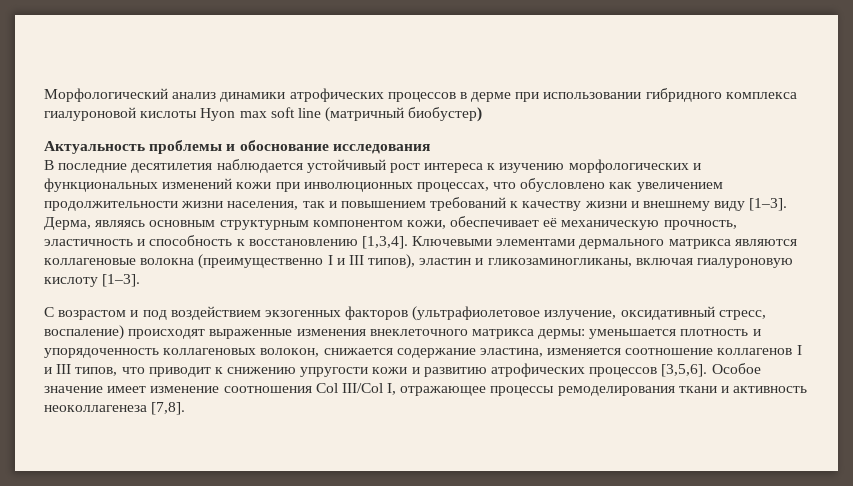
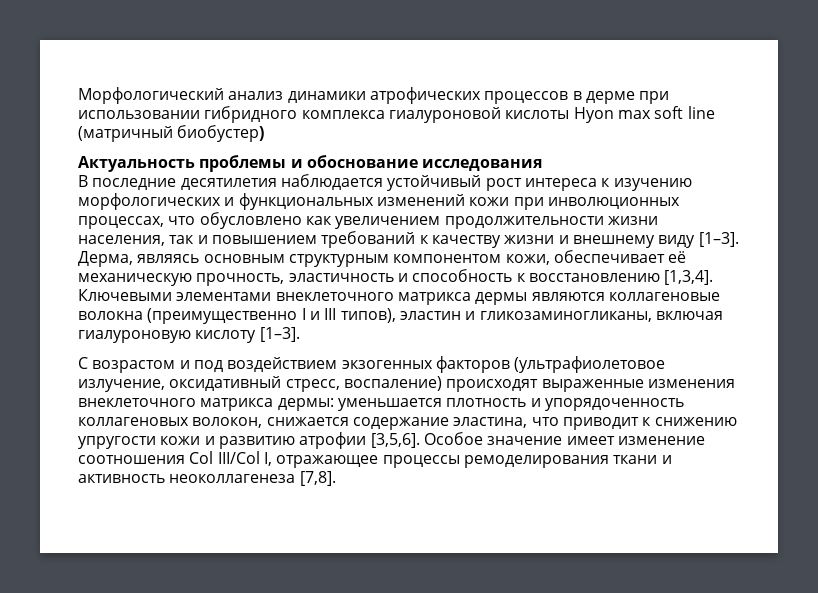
[579,239,731,249] дермального матрикса -> [275,292,528,305] внеклеточного матрикса дермы
[547,345,802,355] [44,364,118,376] изменяется соотношение коллагенов I и III типов, -> (528, 422) none
[491,363,658,377] атрофических процессов -> [299,432,367,449] атрофии

